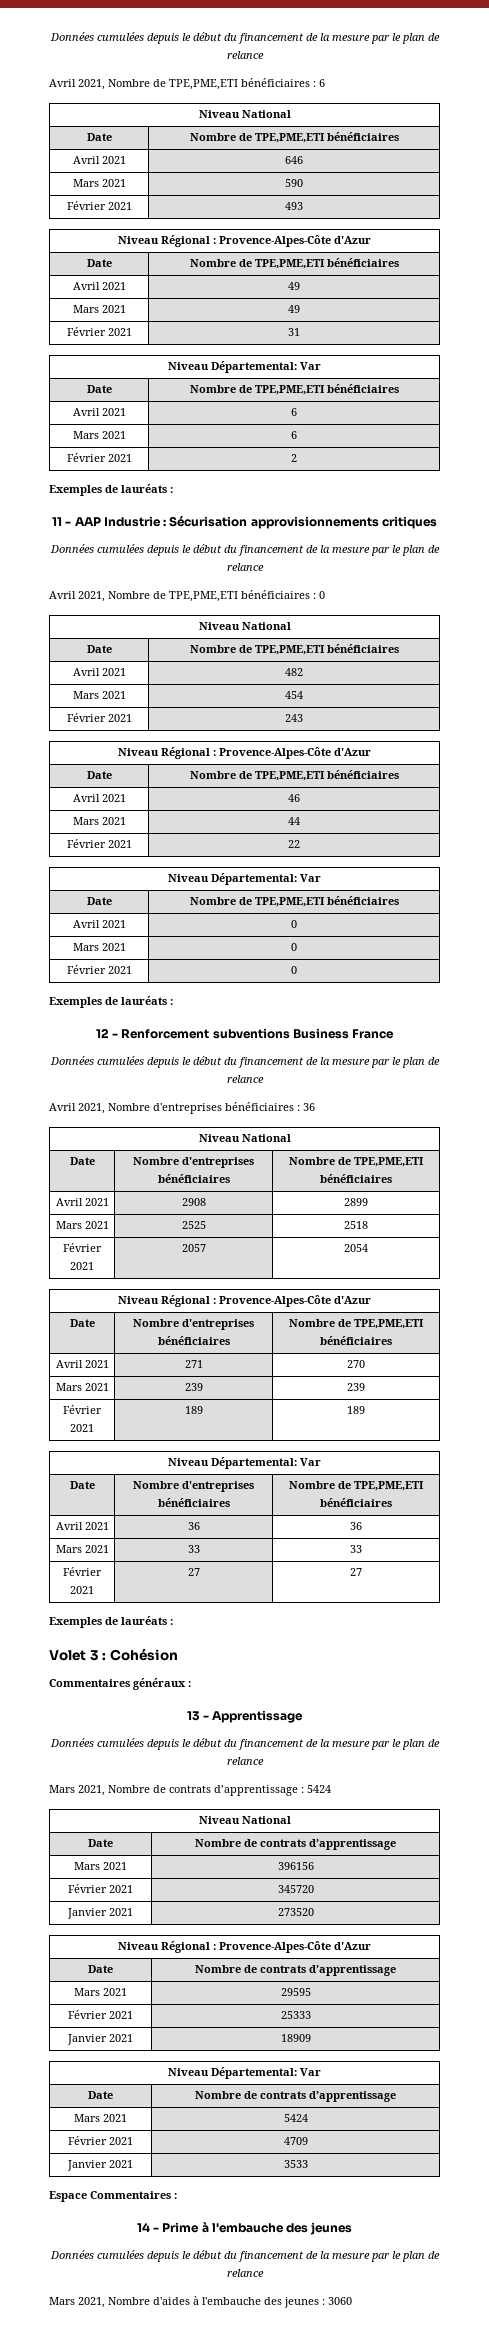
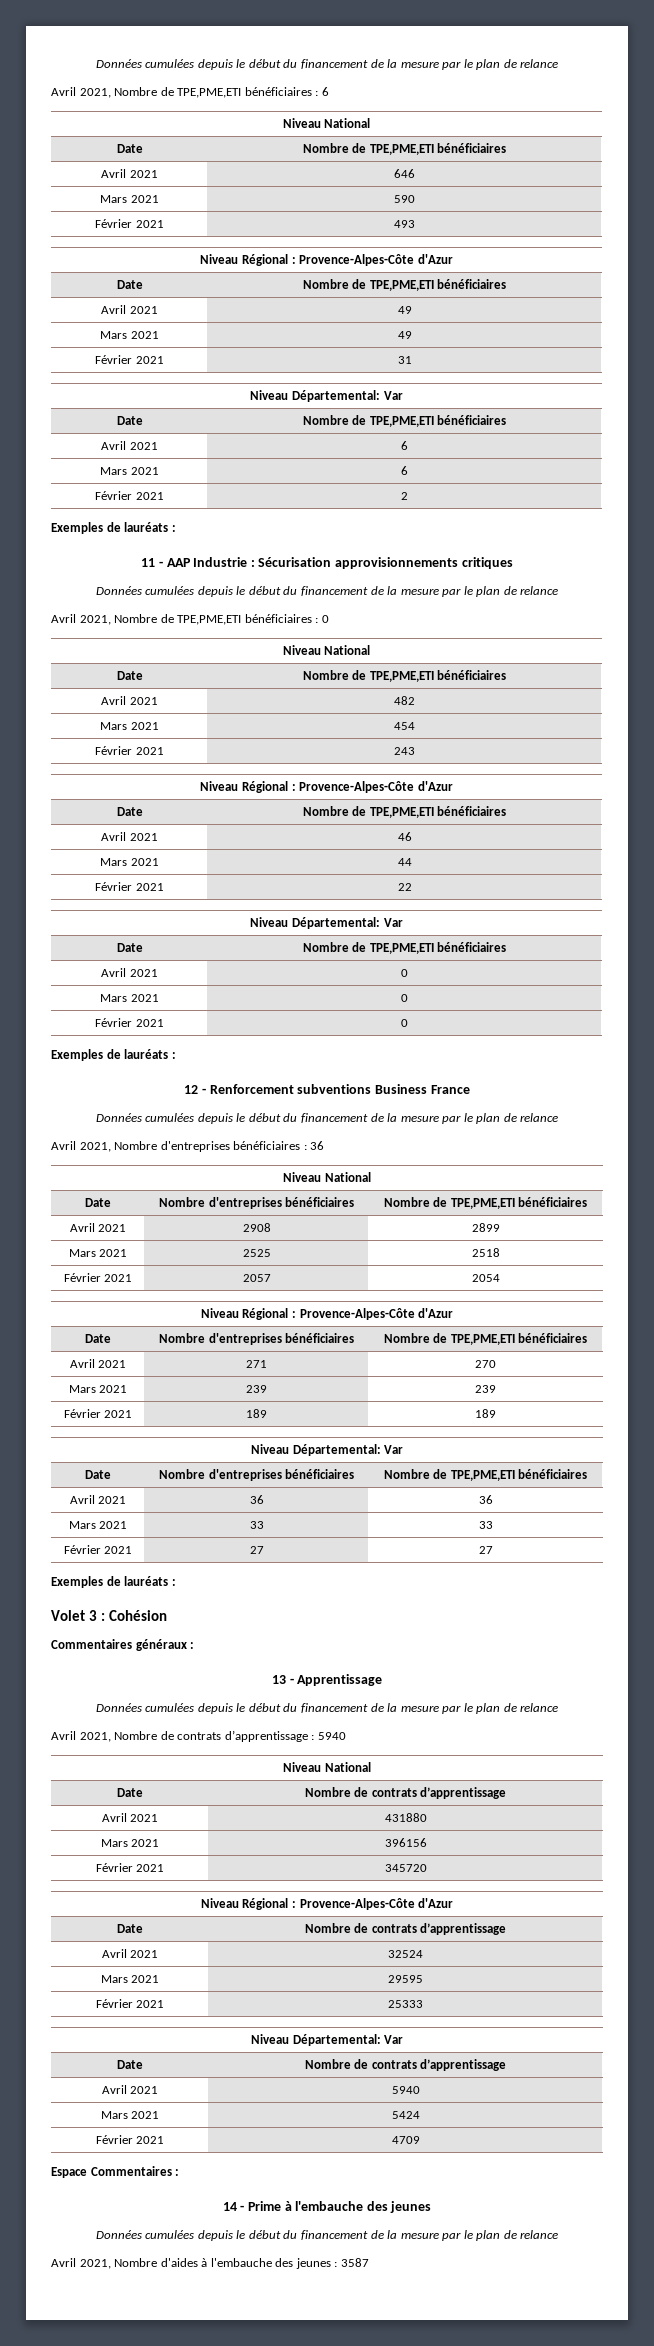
[49,1785,75,1793] Mars -> [51,1731,76,1740] Avril
[307,1785,331,1793] 5424 -> [317,1732,346,1740] 5940
(396, 1844) none -> [101,1813,159,1822] [384,1813,427,1822] // Avril 2021 | 431880
[67,1908,133,1919] [277,1908,314,1916] // Janvier 2021 | 273520 -> (427, 1868) none
(396, 1970) none -> [101,1949,159,1958] [388,1950,423,1958] // Avril 2021 | 32524
[67,2034,133,2045] [280,2034,311,2042] // Janvier 2021 | 18909 -> (423, 2004) none
(396, 2096) none -> [101,2085,159,2094] [391,2086,420,2094] // Avril 2021 | 5940
[67,2160,133,2171] [283,2160,308,2168] // Janvier 2021 | 3533 -> (420, 2140) none
[49,2297,75,2305] Mars -> [51,2258,76,2267] Avril
[328,2297,352,2305] 3060 -> [340,2258,369,2267] 3587

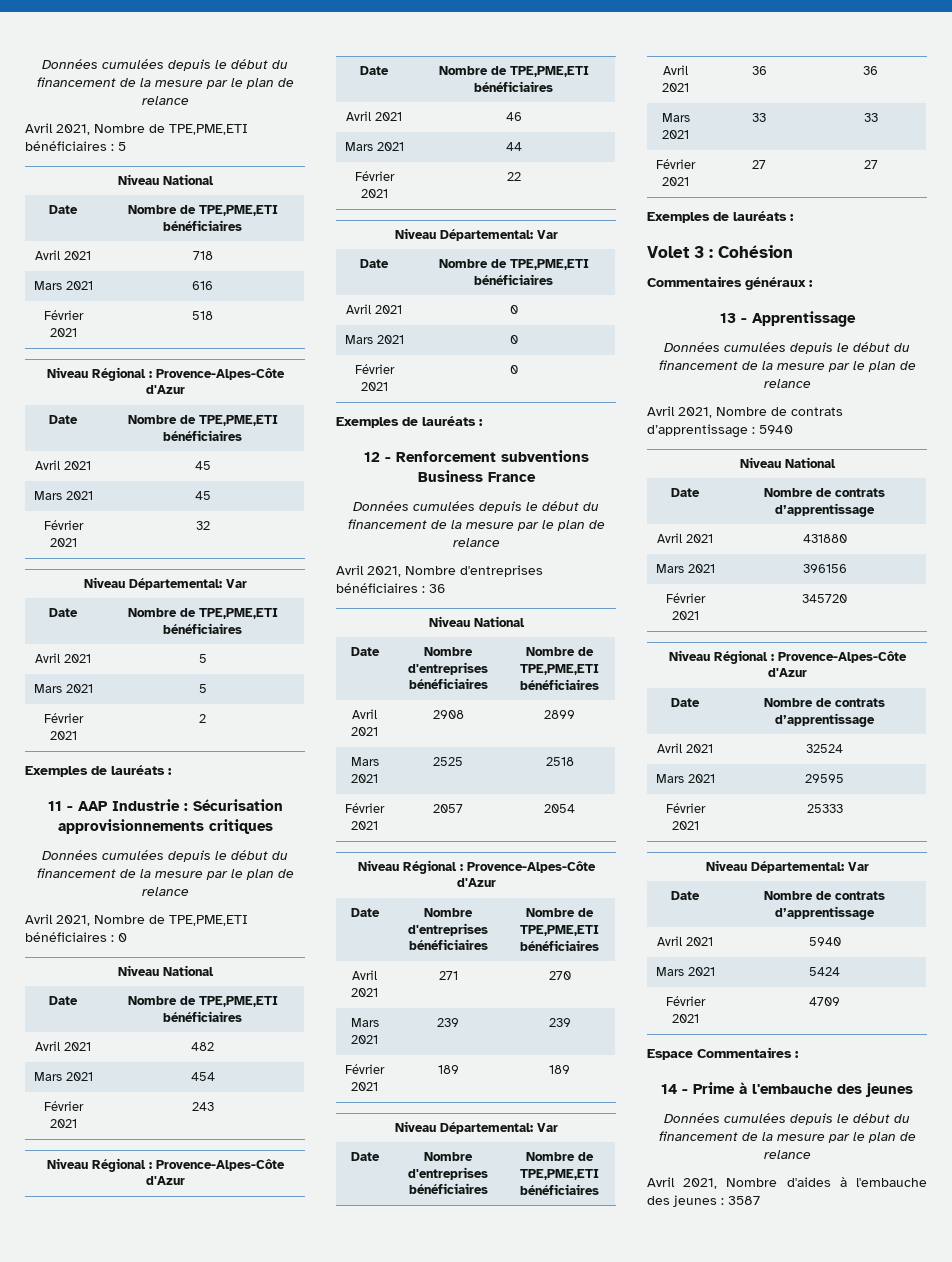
[321,87,329,96] [282,118,371,128] [116,144,143,153] [302,143,507,155] [101,169,158,178] [394,169,415,178] [100,195,159,203] [394,195,415,203] [95,219,164,228] [394,220,415,228] 6 // Niveau National // Date | Nombre de TPE,PME,ETI bénéficiaires // Avril 2021 | 646 // Mars 2021 | 590 // Février 2021 | 493 -> [118,142,126,151] [117,174,214,185] [49,205,78,214] [127,205,278,216] [163,220,242,231] [35,250,91,260] [192,251,213,260] [33,281,93,290] [192,281,213,290] [43,310,84,320] [49,328,77,337] [192,311,213,320] 5 // Niveau National // Date | Nombre de TPE,PME,ETI bénéficiaires // Avril 2021 | 718 // Mars 2021 | 616 // Février 2021 | 518
[397,306,412,314] [100,331,159,339] [397,331,412,339] [95,355,164,364] [397,356,412,364] 49 // Mars 2021 | 49 // Février 2021 | 31 -> [194,461,211,470] [33,491,93,500] [194,491,211,500] [43,520,84,530] [49,538,77,547] [195,521,210,530] 45 // Mars 2021 | 45 // Février 2021 | 32
[401,441,408,450] [100,467,159,475] [401,466,408,475] 6 // Mars 2021 | 6 -> [198,654,207,663] [33,684,93,693] [198,684,207,693] 5 // Mars 2021 | 5

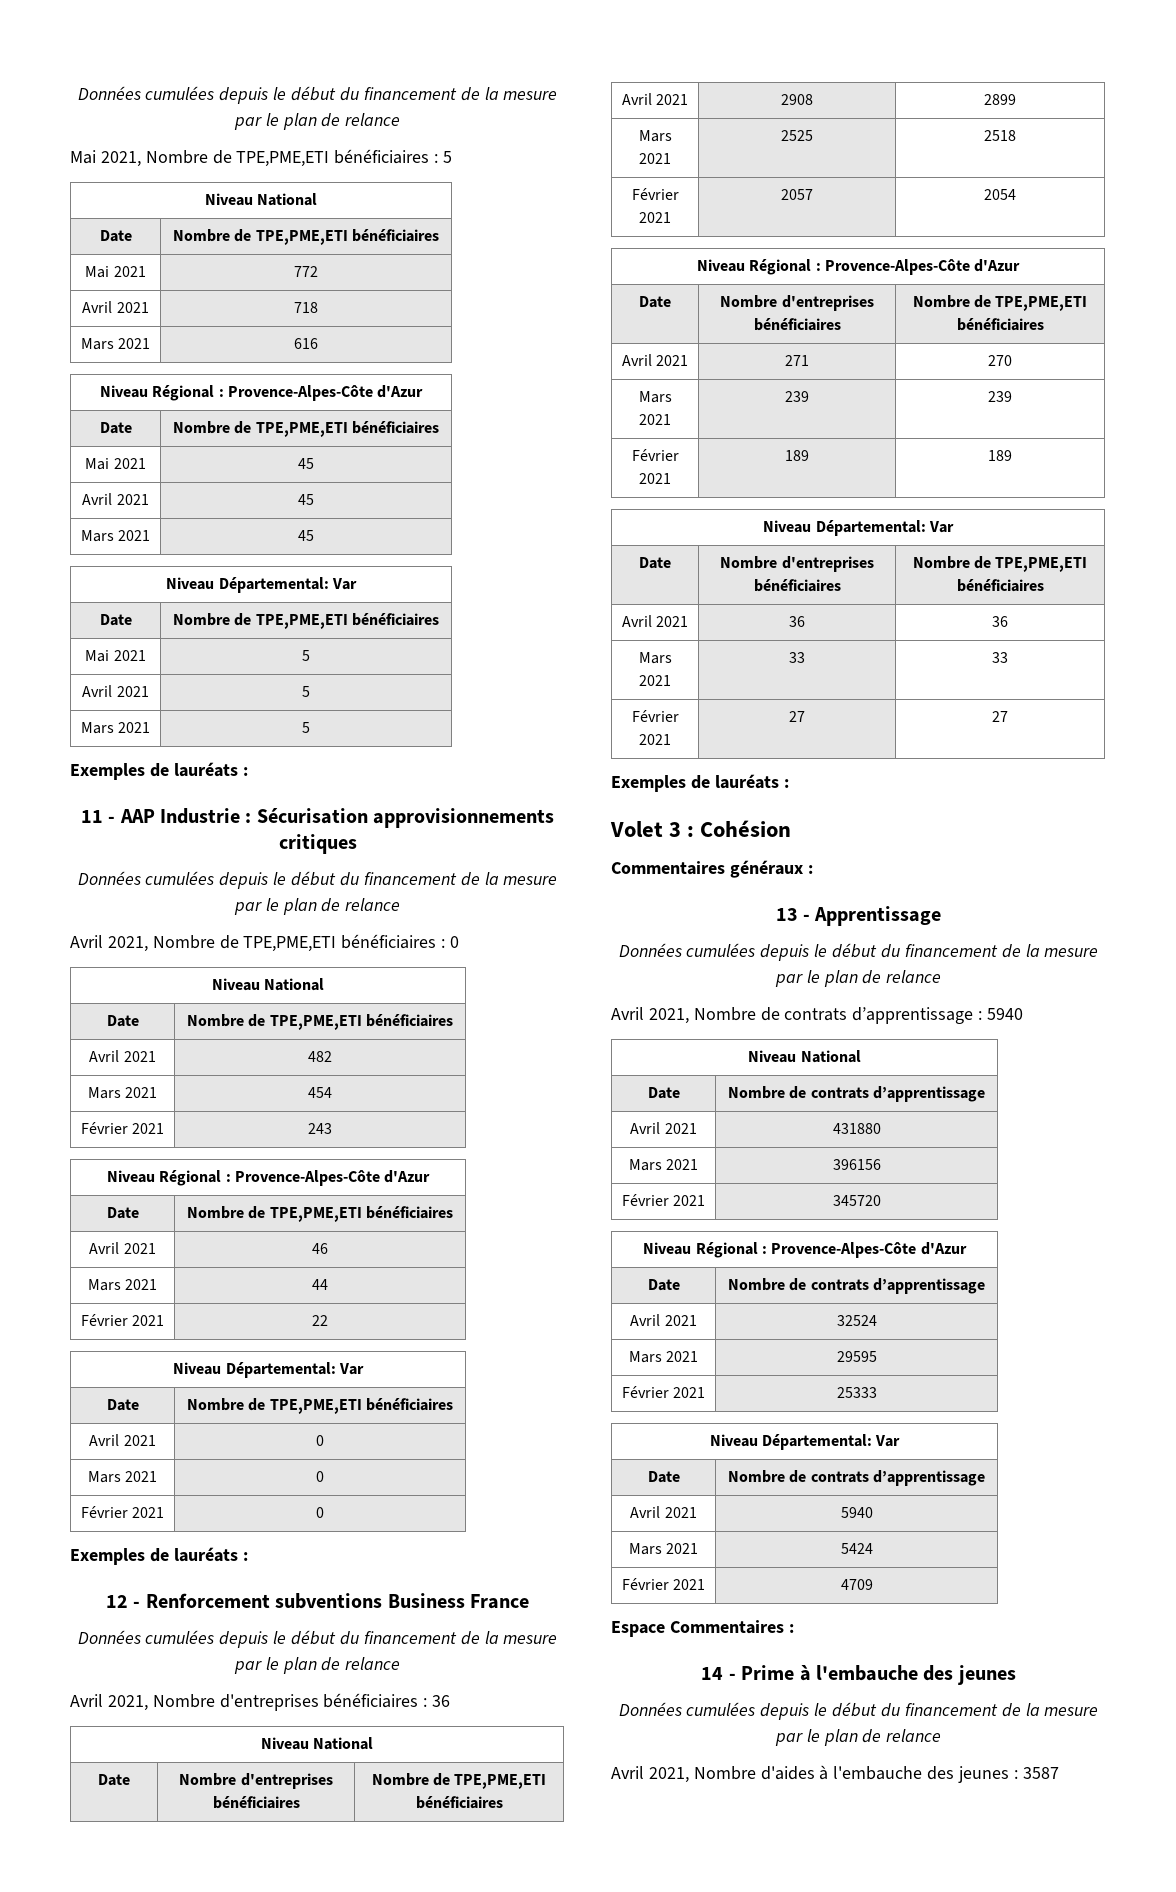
[25,123,53,133] Avril -> [70,150,96,164] Mai
(242, 225) none -> [85,266,146,278] [294,266,318,277] // Mai 2021 | 772
[43,310,84,320] [49,328,77,337] [192,311,213,320] // Février 2021 | 518 -> (318, 343) none
(242, 435) none -> [85,458,146,470] [298,458,314,469] // Mai 2021 | 45
[43,520,84,530] [49,538,77,547] [195,521,210,530] [83,577,247,590] [49,608,78,617] [127,608,278,619] [163,623,242,634] // Février 2021 | 32 // Niveau Départemental: Var // Date | Nombre de TPE,PME,ETI bénéficiaires -> [166,577,357,593] [99,614,132,626] [173,613,439,629] [85,650,146,662] [302,650,310,661] // Niveau Départemental: Var // Date | Nombre de TPE,PME,ETI bénéficiaires // Mai 2021 | 5
[43,713,84,723] [49,731,77,740] [199,714,206,723] // Février 2021 | 2 -> (310, 727) none

